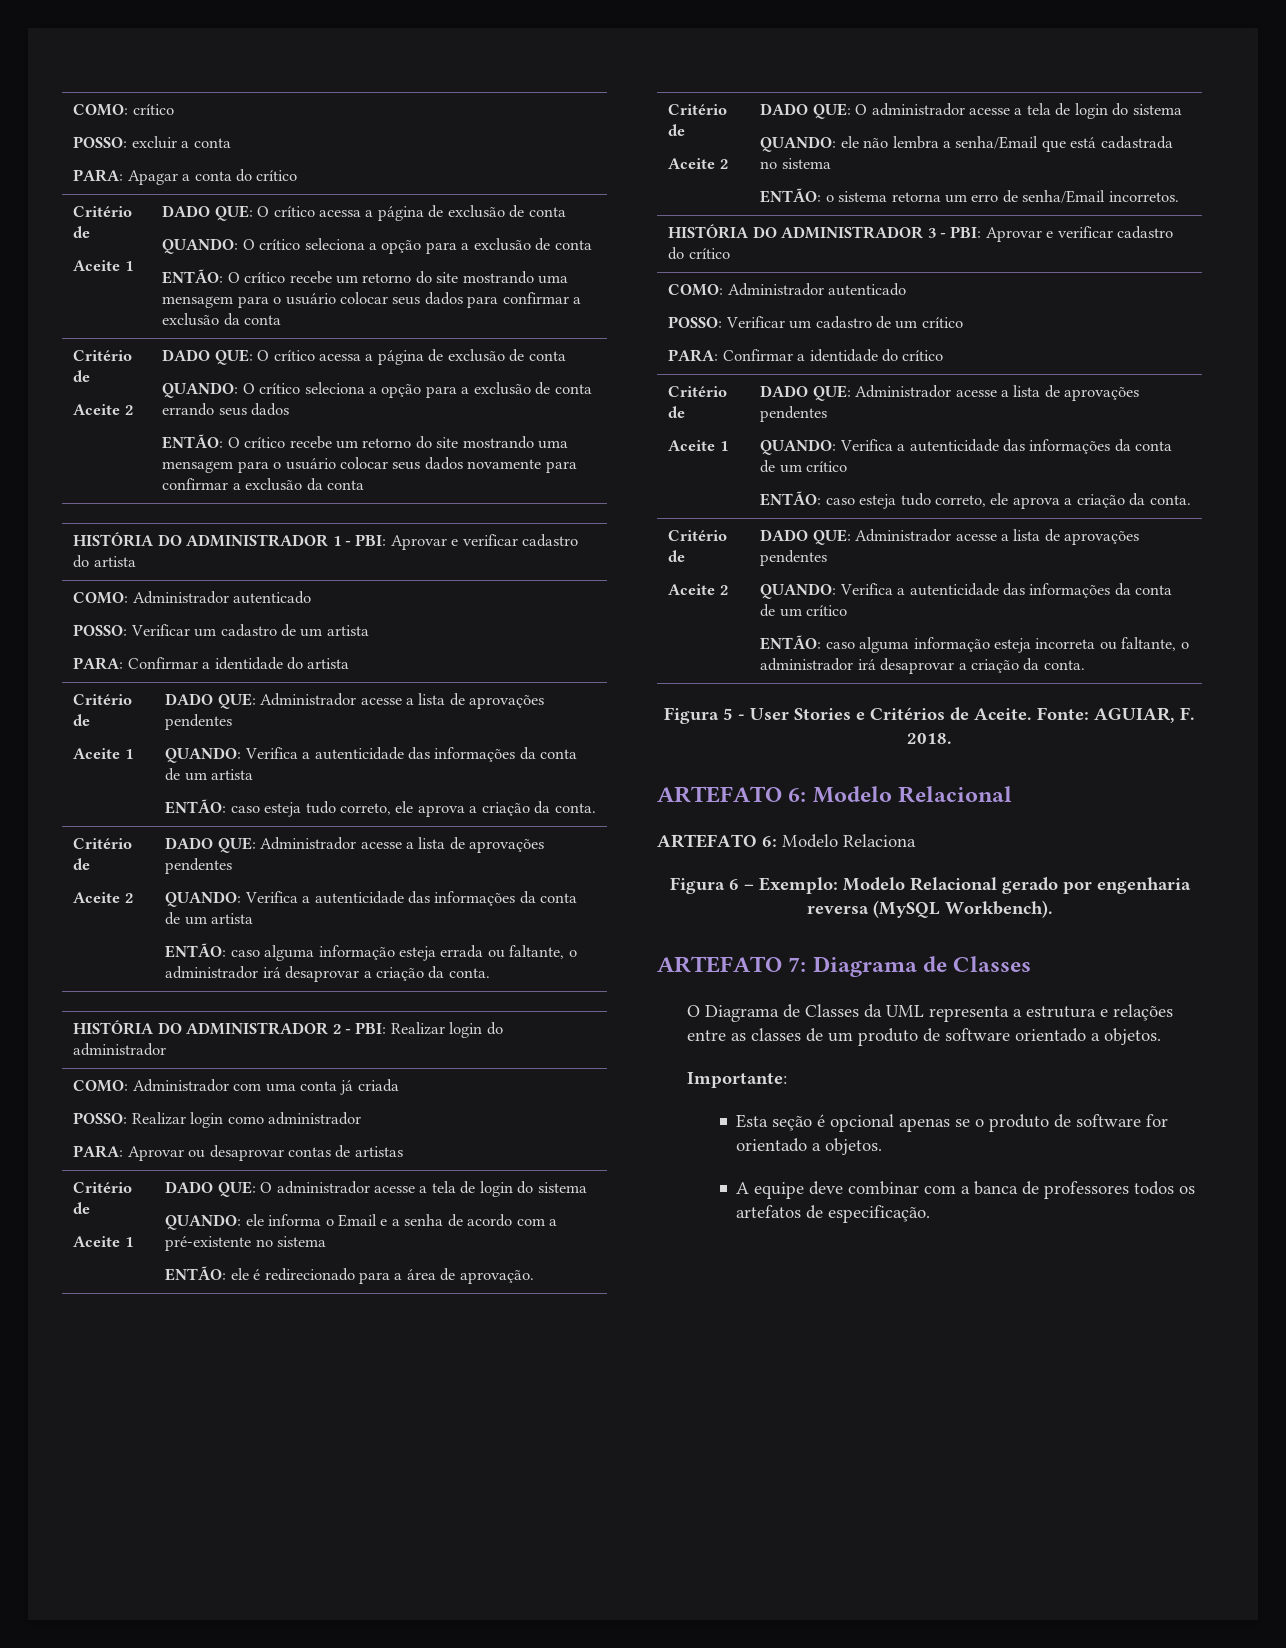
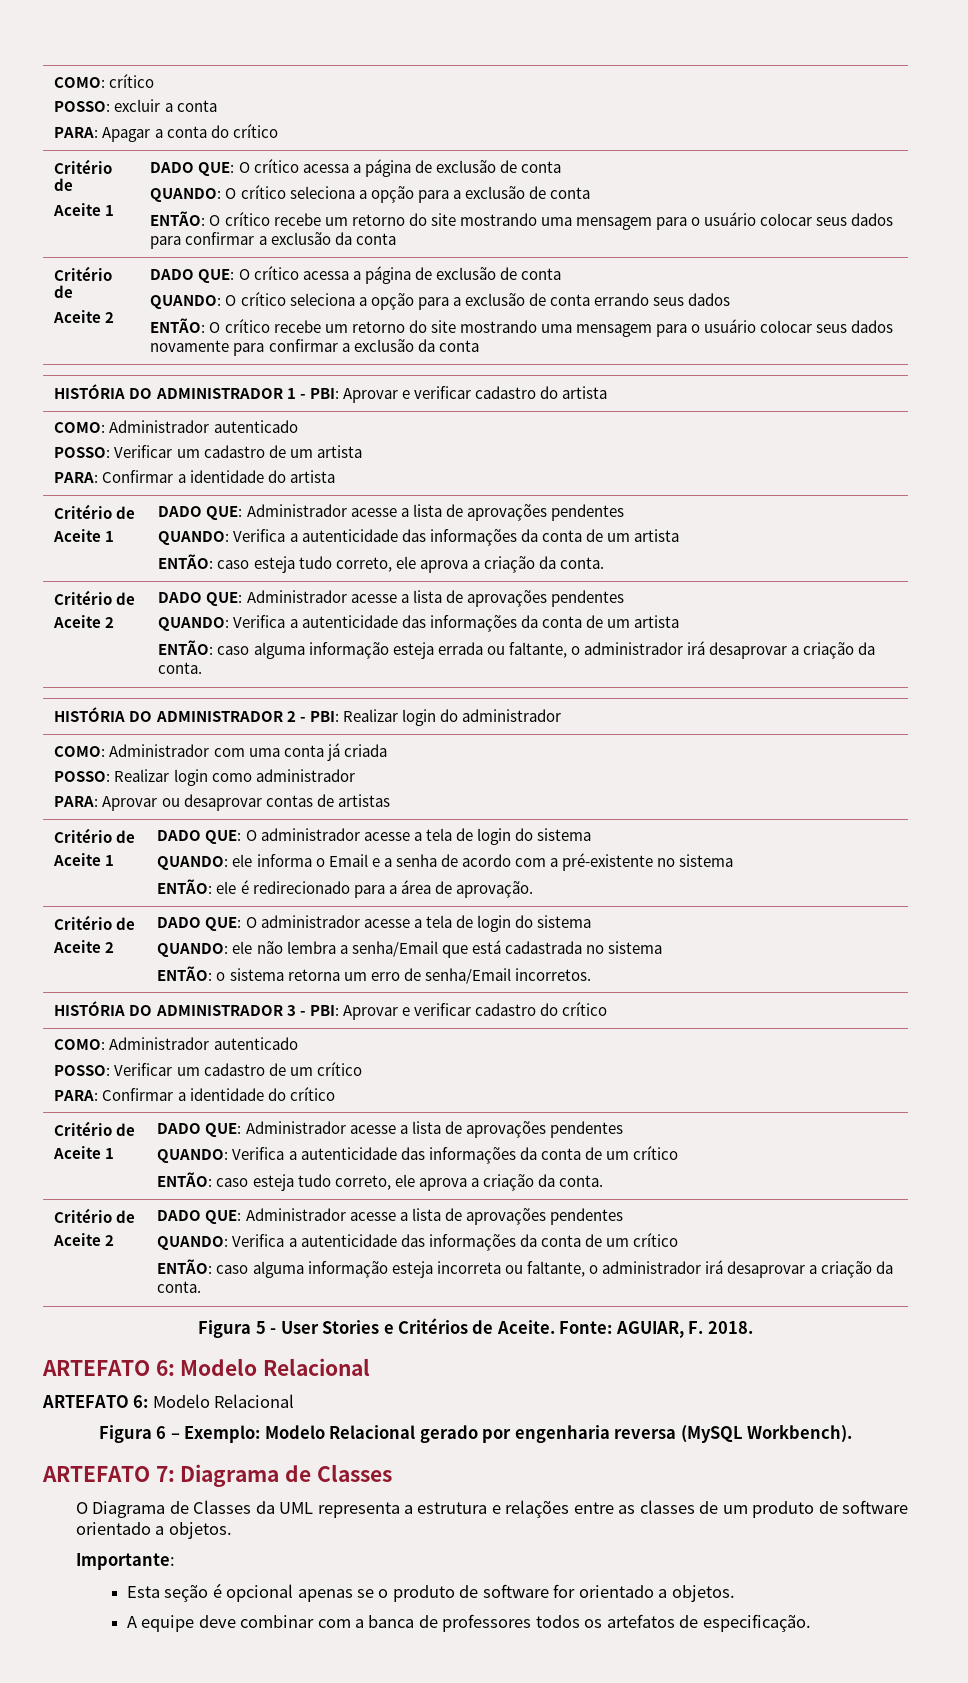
[843,834,916,847] Relaciona -> [214,1394,295,1408] Relacional

